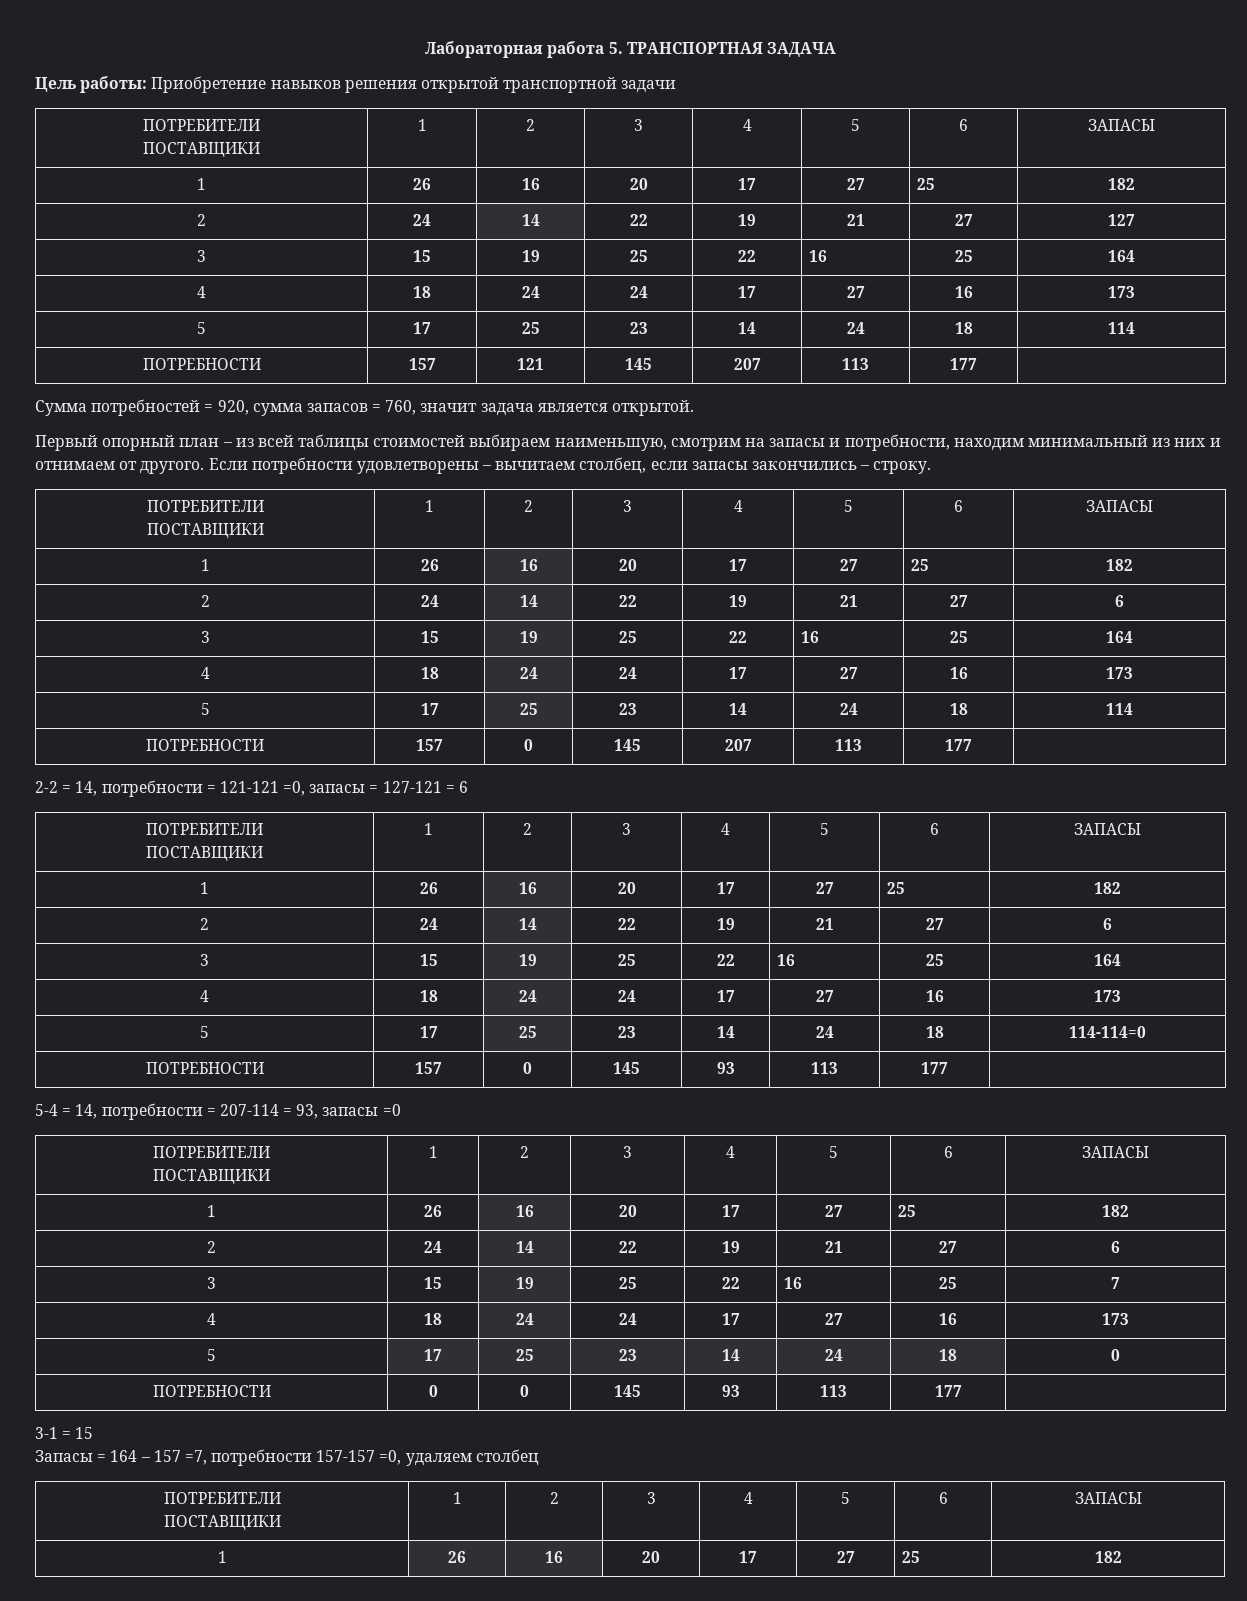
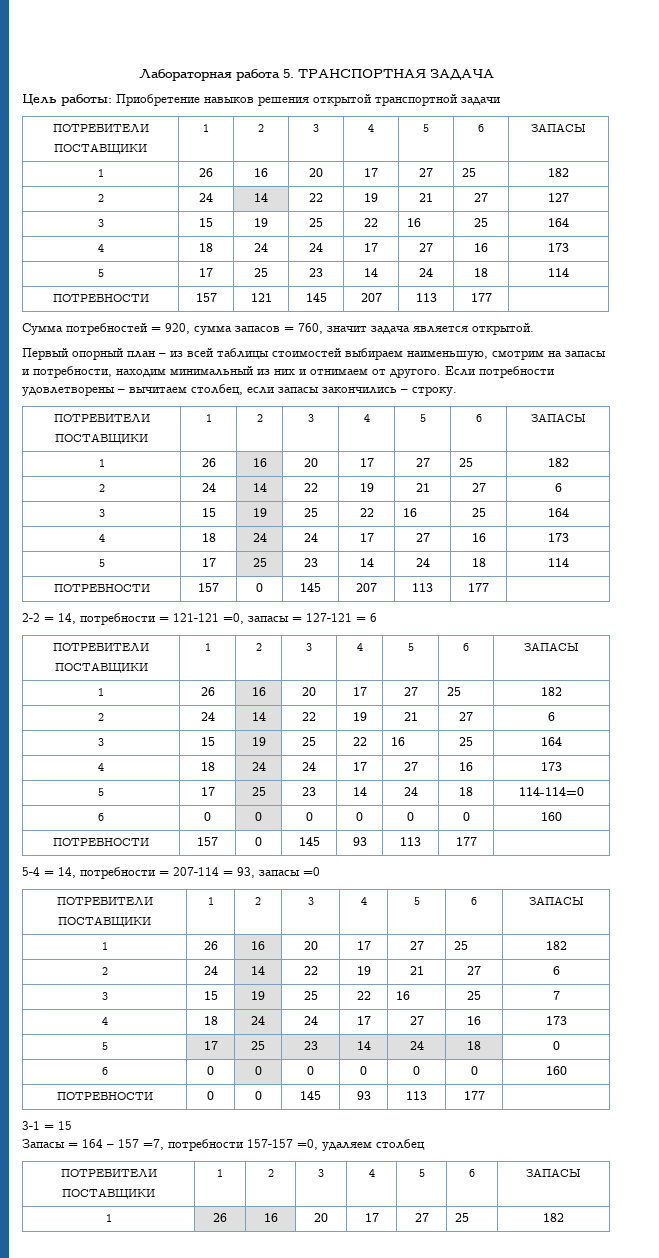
(1146, 1032) none -> [98,813,104,821] [204,812,211,821] [255,812,262,821] [305,812,313,821] [356,812,363,821] [407,812,414,821] [462,812,470,821] [541,812,562,821] // 6 | 0 | 0 | 0 | 0 | 0 | 0 | 160
(1120, 1355) none -> [101,1067,108,1075] [207,1066,214,1075] [254,1066,262,1075] [307,1066,314,1075] [360,1066,367,1075] [413,1066,420,1075] [470,1066,478,1075] [545,1066,567,1075] // 6 | 0 | 0 | 0 | 0 | 0 | 0 | 160

